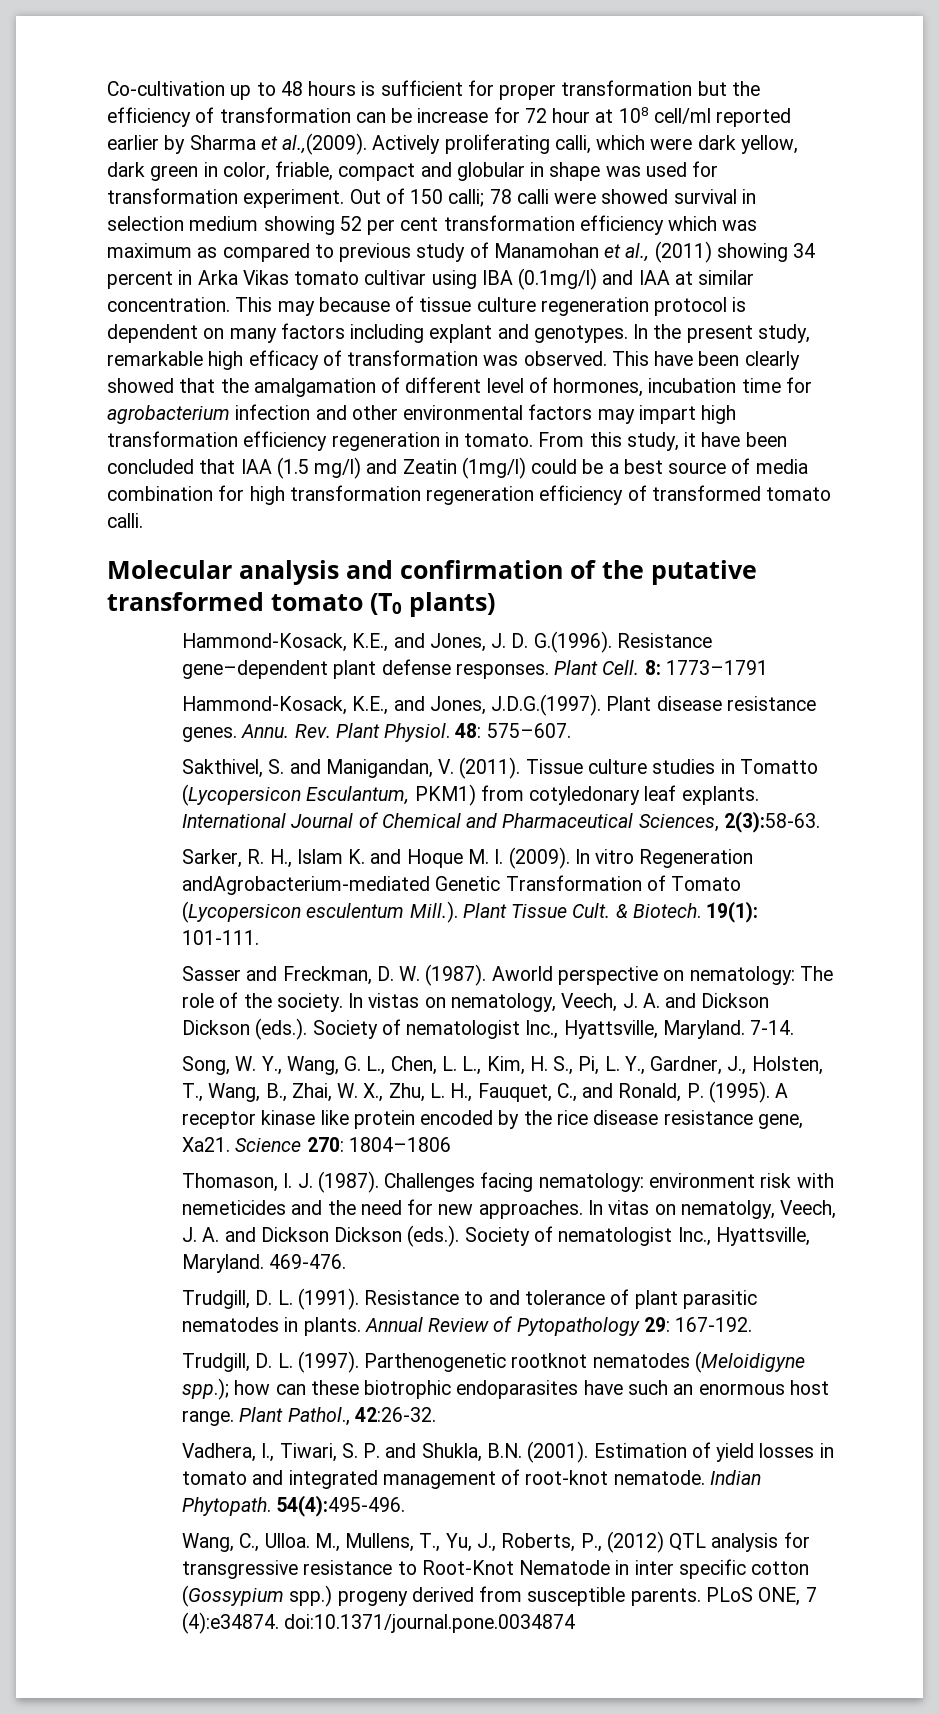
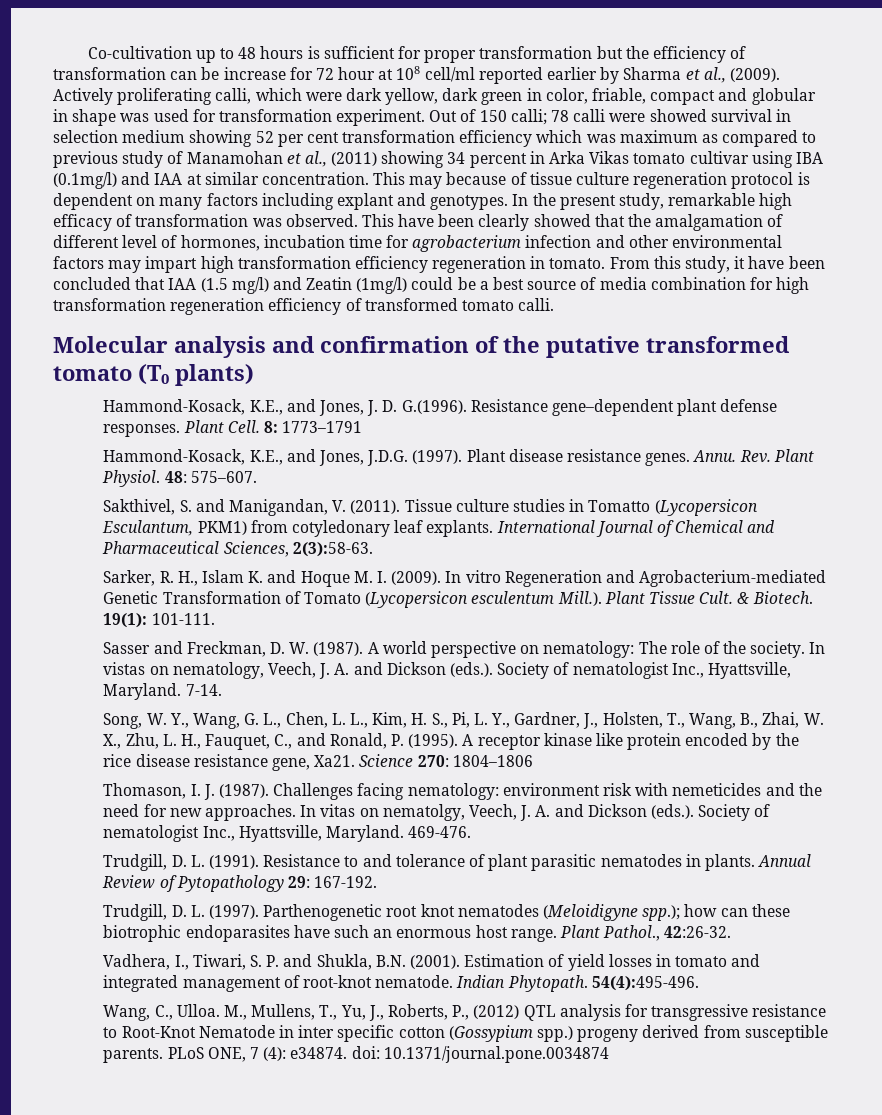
[282,133,368,155] al.,(2009). -> [703,67,780,83] al., (2009).
[491,694,602,716] J.D.G.(1997). -> [367,450,463,466] J.D.G. (1997).
[182,876,431,895] andAgrobacterium‐mediated -> [605,570,827,587] and Agrobacterium‐mediated
[491,966,553,981] Aworld -> [367,641,427,654] A world
[182,1020,251,1035] Dickson -> (446, 668) none
[334,1227,403,1242] Dickson -> (647, 810) none
[511,1353,588,1368] rootknot -> [386,904,455,917] root knot
[182,1612,576,1634] (4):e34874. doi:10.1371/journal.pone.0034874 -> [263,1046,609,1063] (4): e34874. doi: 10.1371/journal.pone.0034874

